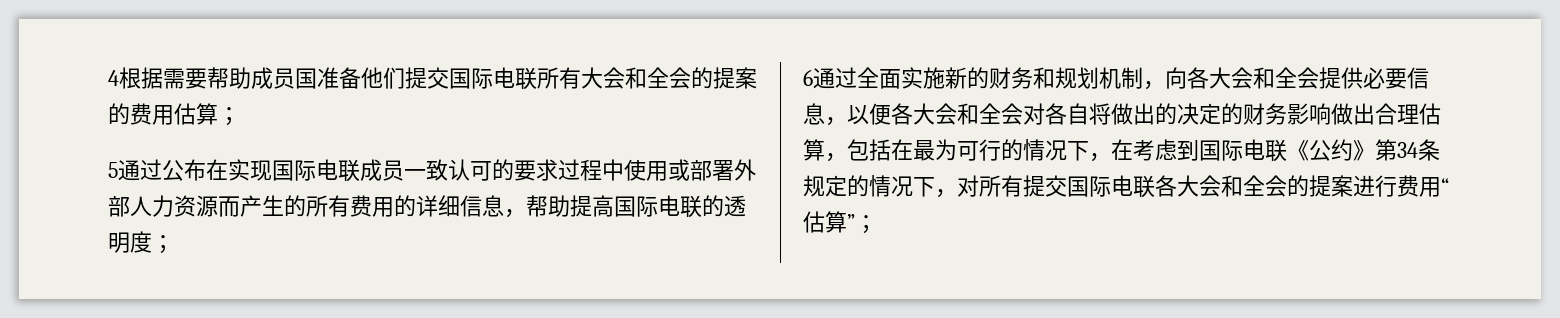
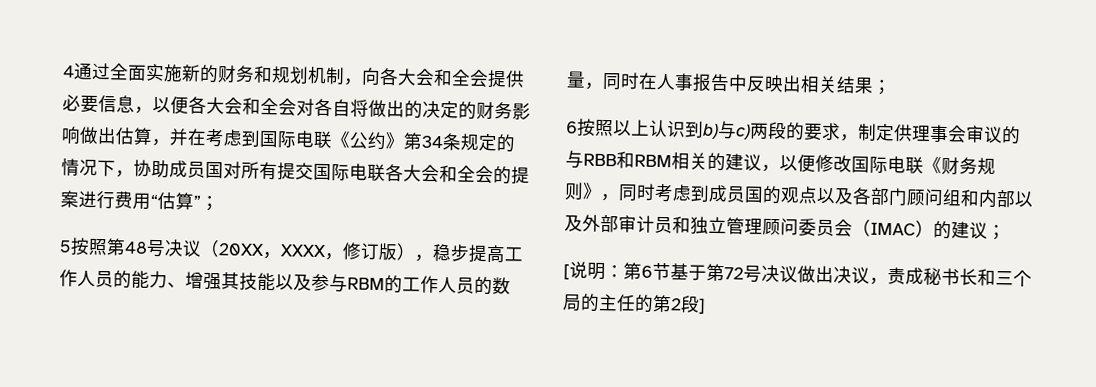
[119,67,757,90] [108,103,240,126] [108,159,756,182] [108,195,746,218] [108,231,174,254] [803,70,813,86] 根据需要帮助成员国准备他们提交国际电联所有大会和全会的提案的费用估算； // 5通过公布在实现国际电联成员一致认可的要求过程中使用或部署外部人力资源而产生的所有费用的详细信息，帮助提高国际电联的透明度； // 6 -> (75, 71) none
[1375,103,1441,125] [803,139,1111,162] 合理估算，包括在最为可行的情况下， -> [115,127,189,147] 估算，并
(957, 193) none -> [133,159,224,179] 协助成员国
(877, 224) none -> [59,237,524,264] [59,269,511,296] [566,71,892,96] [566,118,1021,145] [565,150,996,176] [564,182,1034,208] [564,214,1006,241] [563,261,1032,287] [562,293,706,314] // 5按照第48号决议（20XX，XXXX，修订版），稳步提高工作人员的能力、增强其技能以及参与RBM的工作人员的数量，同时在人事报告中反映出相关结果； // 6按照以上认识到b)与c)两段的要求，制定供理事会审议的与RBB和RBM相关的建议，以便修改国际电联《财务规则》，同时考虑到成员国的观点以及各部门顾问组和内部以及外部审计员和独立管理顾问委员会（IMAC）的建议； // [说明：第6节基于第72号决议做出决议，责成秘书长和三个局的主任的第2段]

